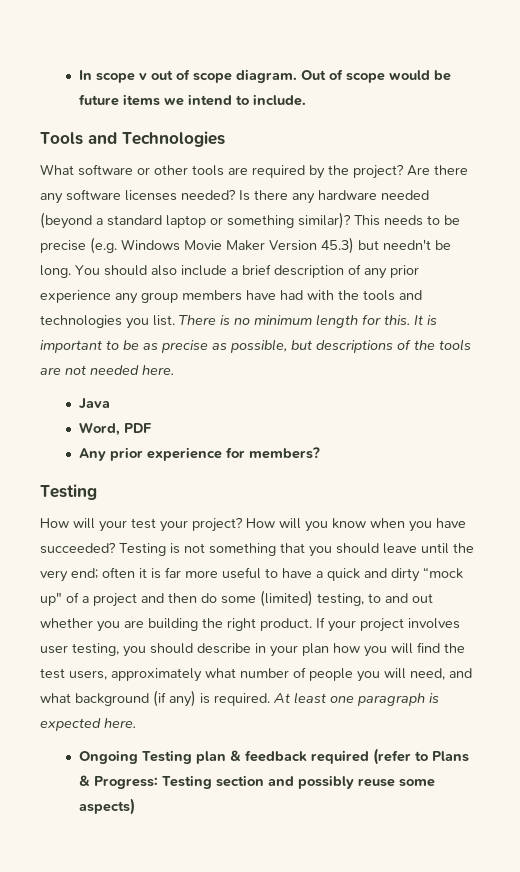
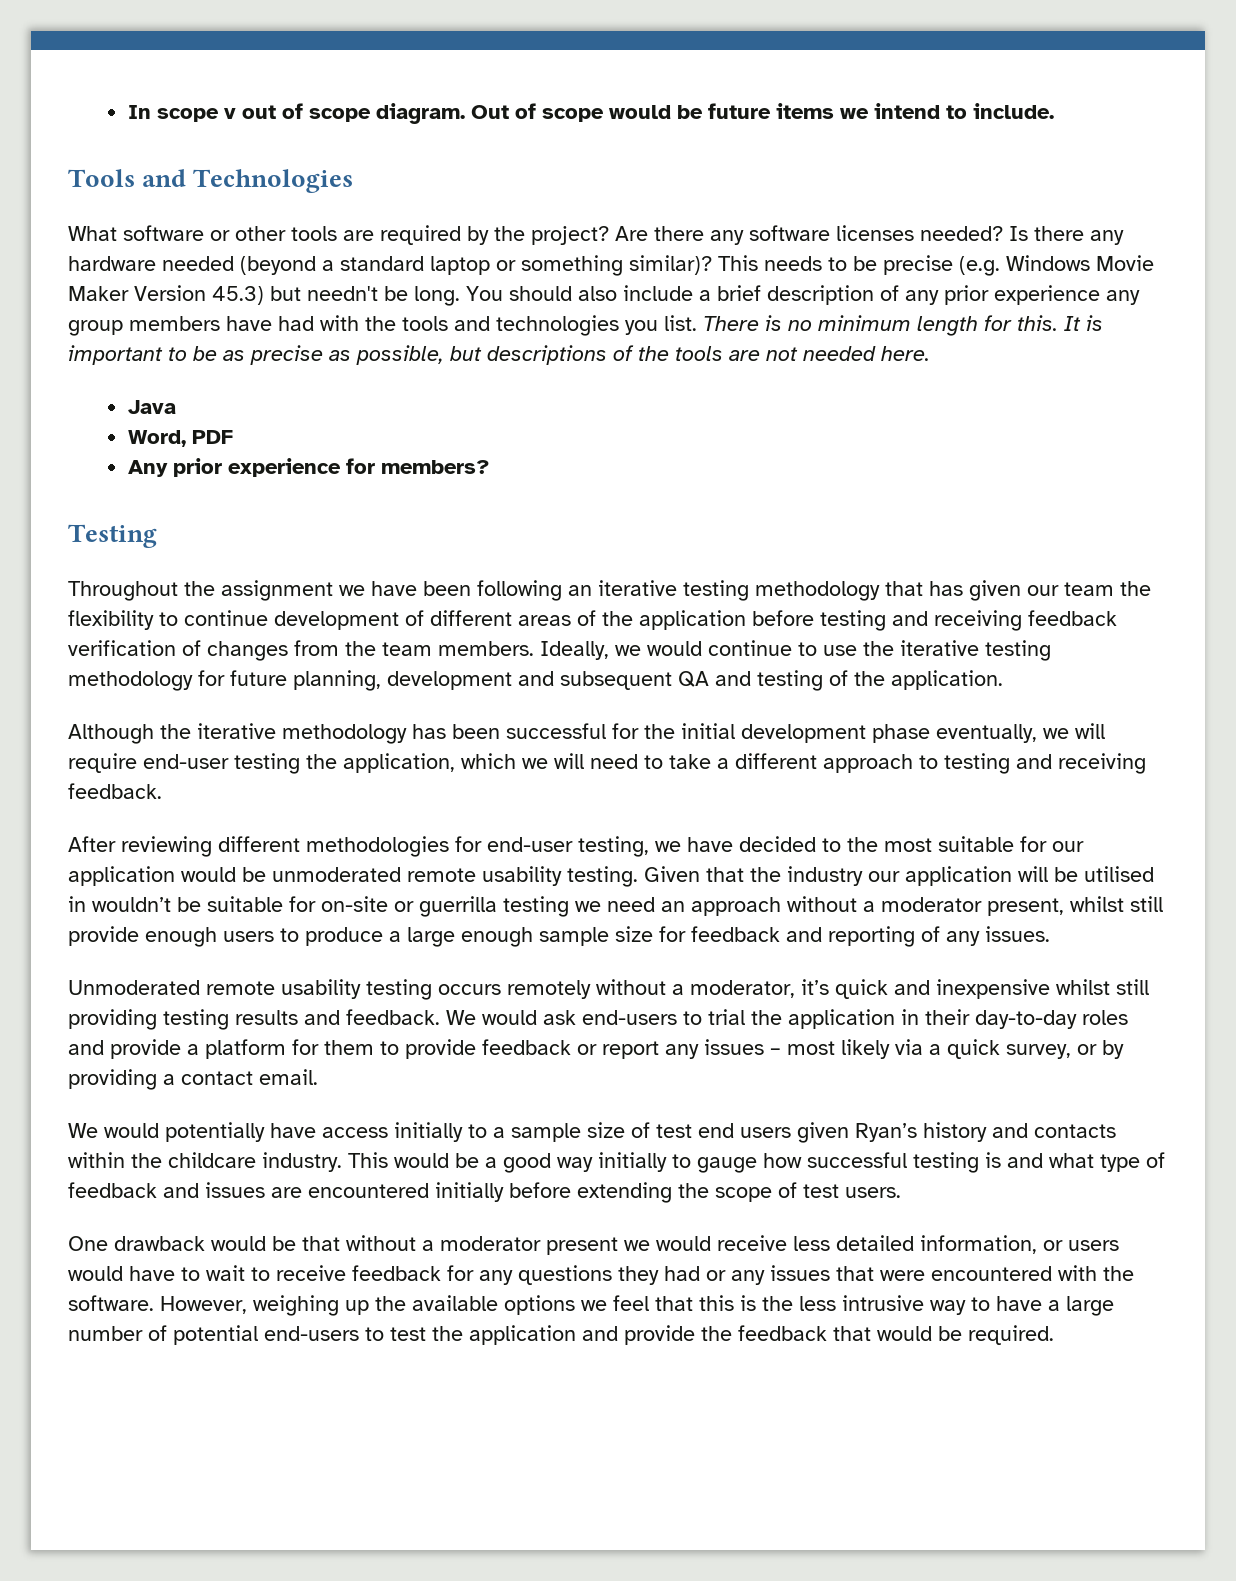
[40,517,466,532] [40,542,474,557] [40,567,463,582] [40,590,433,607] [40,617,460,632] [40,642,465,657] [40,667,472,682] [40,690,439,707] [40,718,136,731] [79,748,470,765] [79,775,436,789] [79,798,136,815] How will your test your project? How will you know when you have succeeded? Testing is not something that you should leave until the very end; often it is far more useful to have a quick and dirty “mock up" of a project and then do some (limited) testing, to and out whether you are building the right product. If your project involves user testing, you should describe in your plan how you will find the test users, approximately what number of people you will need, and what background (if any) is required. At least one paragraph is expected here. // Ongoing Testing plan & feedback required (refer to Plans & Progress: Testing section and possibly reuse some aspects) -> [68,580,1151,601] [68,610,1117,631] [68,640,1051,661] [68,670,1003,691] [68,723,1105,744] [68,753,1146,774] [68,783,162,799] [68,836,1084,857] [68,866,1154,887] [68,896,1163,917] [68,926,1050,947] [68,979,1149,1000] [68,1009,1128,1030] [68,1039,1124,1059] [68,1069,318,1090] [68,1122,1116,1143] [68,1152,1165,1173] [68,1182,901,1203] [68,1235,1119,1255] [68,1265,1134,1285] [68,1295,1114,1316] [68,1325,1054,1345] Throughout the assignment we have been following an iterative testing methodology that has given our team the flexibility to continue development of different areas of the application before testing and receiving feedback verification of changes from the team members. Ideally, we would continue to use the iterative testing methodology for future planning, development and subsequent QA and testing of the application. // Although the iterative methodology has been successful for the initial development phase eventually, we will require end-user testing the application, which we will need to take a different approach to testing and receiving feedback. // After reviewing different methodologies for end-user testing, we have decided to the most suitable for our application would be unmoderated remote usability testing. Given that the industry our application will be utilised in wouldn’t be suitable for on-site or guerrilla testing we need an approach without a moderator present, whilst still provide enough users to produce a large enough sample size for feedback and reporting of any issues. // Unmoderated remote usability testing occurs remotely without a moderator, it’s quick and inexpensive whilst still providing testing results and feedback. We would ask end-users to trial the application in their day-to-day roles and provide a platform for them to provide feedback or report any issues – most likely via a quick survey, or by providing a contact email. // We would potentially have access initially to a sample size of test end users given Ryan’s history and contacts within the childcare industry. This would be a good way initially to gauge how successful testing is and what type of feedback and issues are encountered initially before extending the scope of test users. // One drawback would be that without a moderator present we would receive less detailed information, or users would have to wait to receive feedback for any questions they had or any issues that were encountered with the software. However, weighing up the available options we feel that this is the less intrusive way to have a large number of potential end-users to test the application and provide the feedback that would be required.

